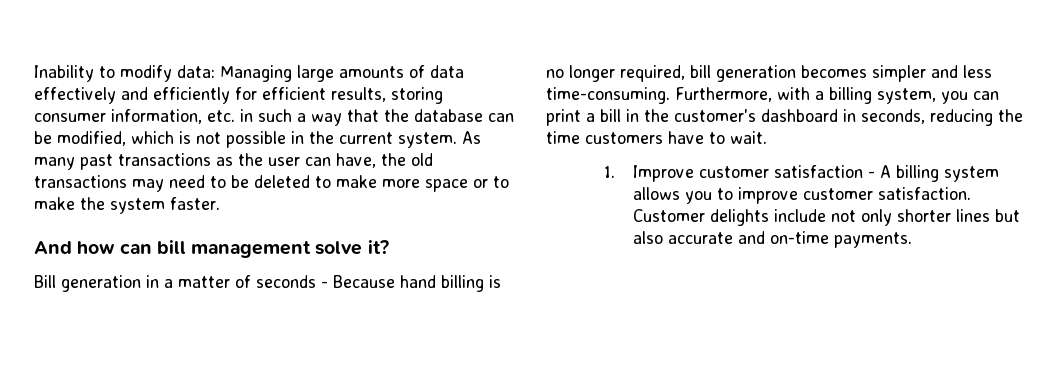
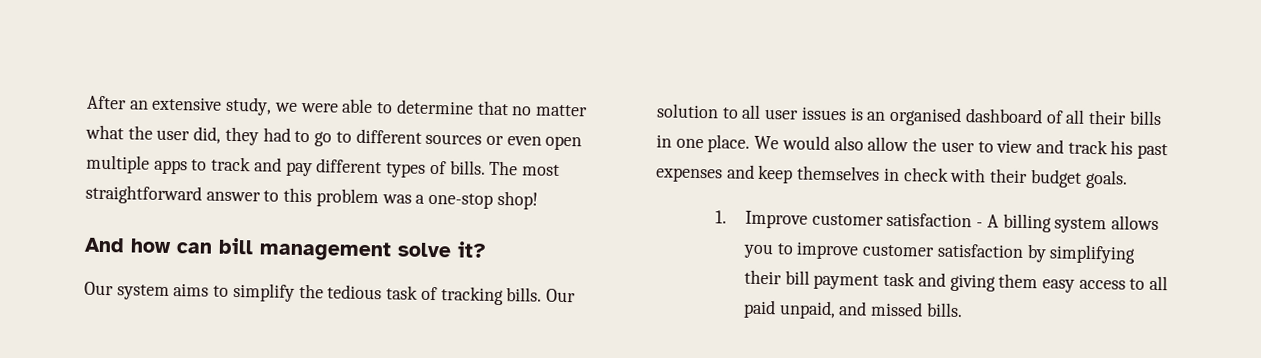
[34,65,464,82] [34,87,443,104] [34,109,514,126] [34,131,481,148] [34,153,433,170] [34,175,509,192] [34,197,220,214] Inability to modify data: Managing large amounts of data effectively and efficiently for efficient results, storing consumer information, etc. in such a way that the database can be modified, which is not possible in the current system. As many past transactions as the user can have, the old transactions may need to be deleted to make more space or to make the system faster. -> [87,95,588,117] [85,124,583,151] [86,154,560,178] [85,184,538,210] After an extensive study, we were able to determine that no matter what the user did, they had to go to different sources or even open multiple apps to track and pay different types of bills. The most straightforward answer to this problem was a one-stop shop!
[34,275,501,292] [546,65,992,82] [546,87,999,104] [546,109,1023,126] [546,131,767,144] Bill generation in a matter of seconds - Because hand billing is no longer required, bill generation becomes simpler and less time-consuming. Furthermore, with a billing system, you can print a bill in the customer's dashboard in seconds, reducing the time customers have to wait. -> [84,281,576,306] [656,103,1162,127] [656,134,1169,160] [655,164,1128,189] Our system aims to simplify the tedious task of tracking bills. Our solution to all user issues is an organised dashboard of all their bills in one place. We would also allow the user to view and track his past expenses and keep themselves in check with their budget goals.
[877,187,971,200] [632,209,1020,226] [632,231,912,248] satisfaction. Customer delights include not only shorter lines but also accurate and on-time payments. -> [936,243,1137,264] [743,269,1169,293] [742,299,963,320] satisfaction by simplifying their bill payment task and giving them easy access to all paid unpaid, and missed bills.

